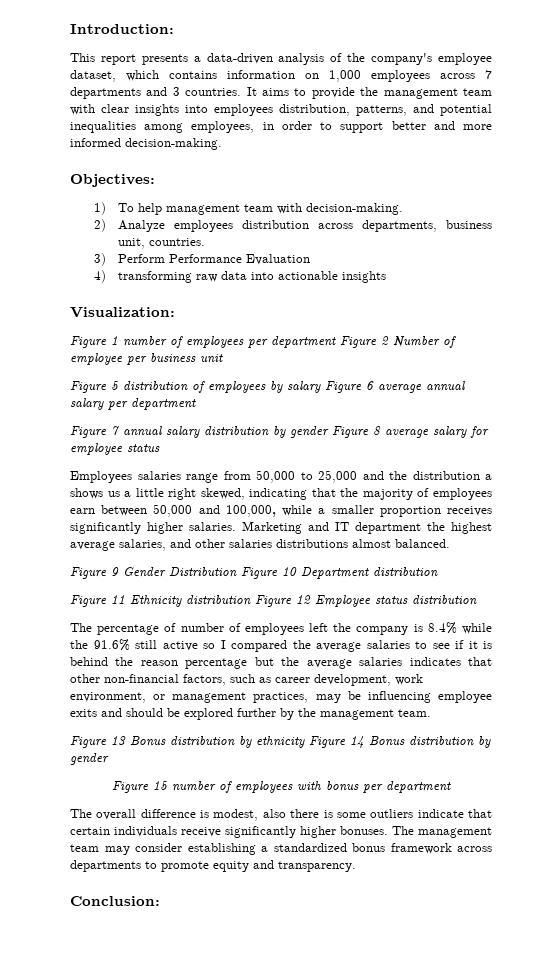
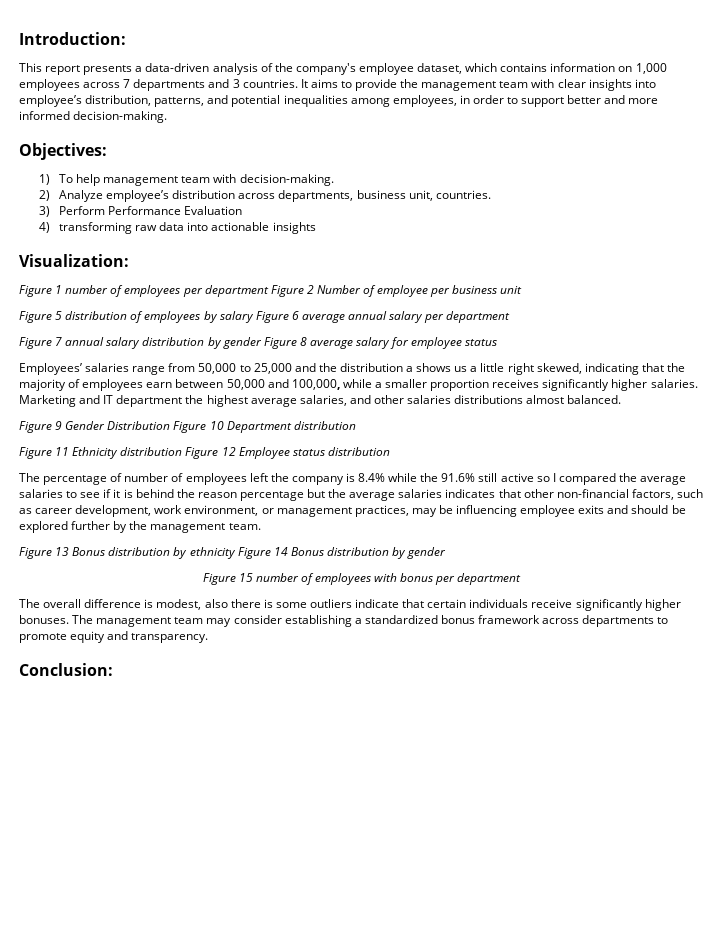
[214,104,273,116] employees -> [19,95,82,107] employee’s
[174,220,234,232] employees -> [106,190,170,202] employee’s
[70,471,132,483] Employees -> [19,363,82,375] Employees’

